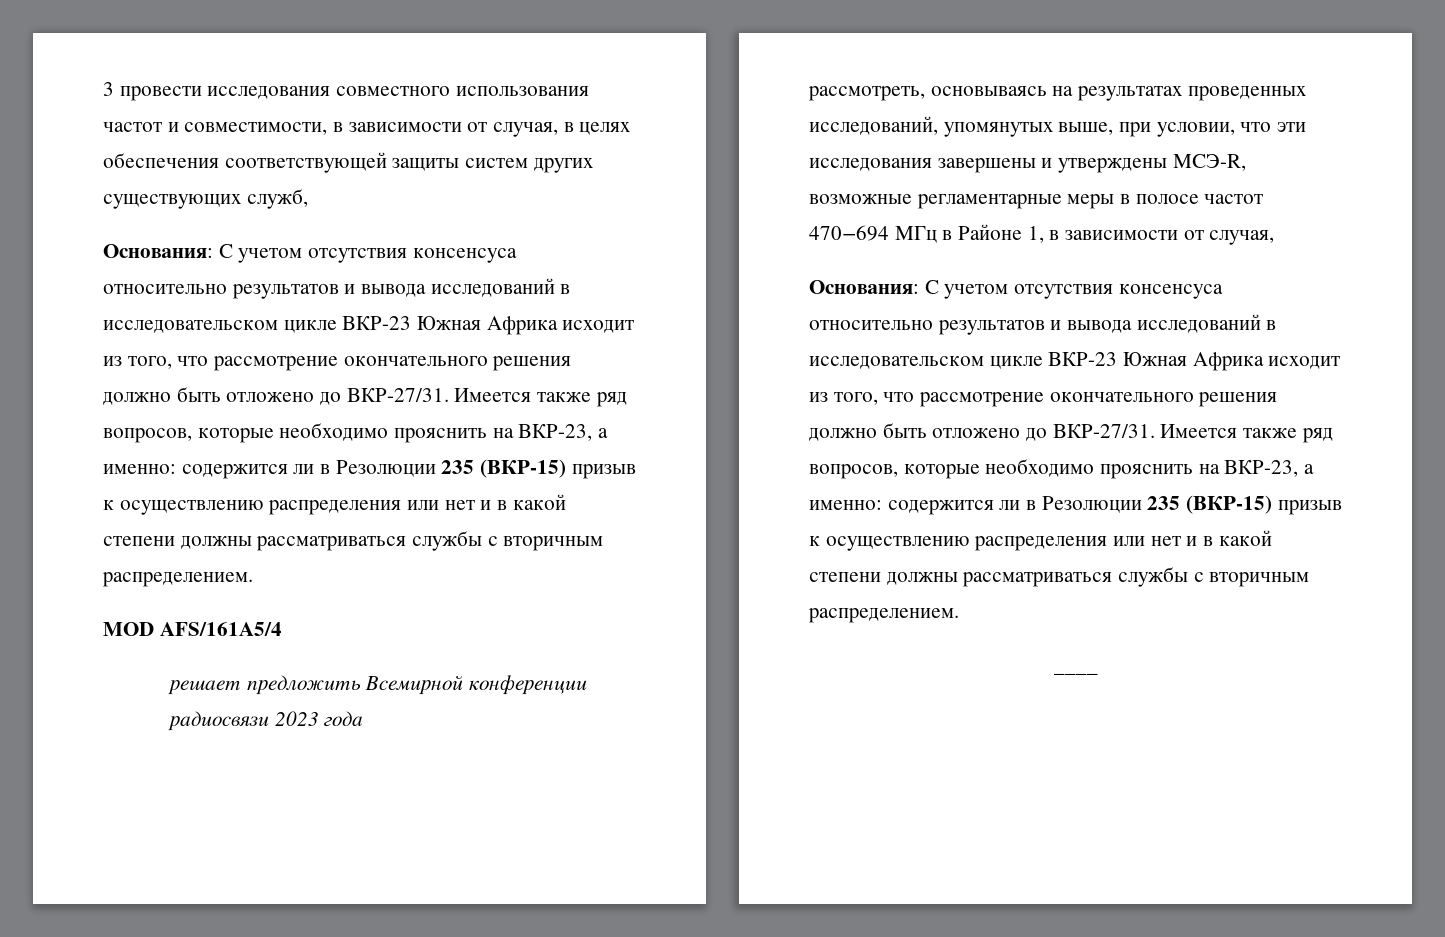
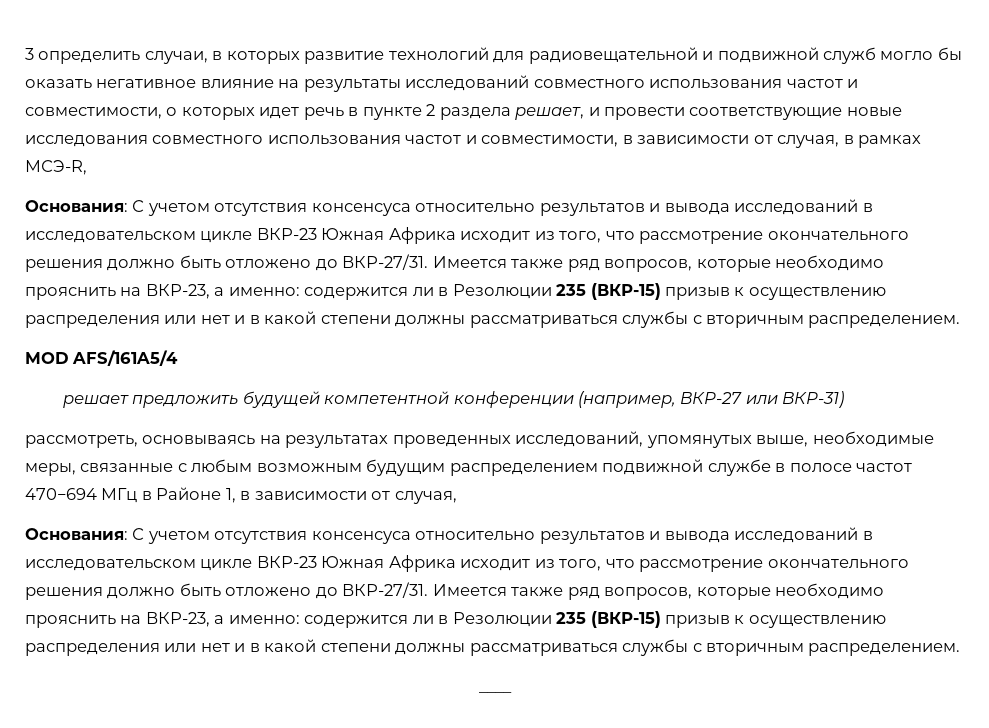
[119,86,202,101] провести -> [38,47,962,64] [25,75,859,92] [25,104,902,120] определить случаи, в которых развитие технологий для радиовещательной и подвижной служб могло бы оказать негативное влияние на результаты исследований совместного использования частот и совместимости, о которых идет речь в пункте 2 раздела решает, и провести соответствующие новые
[579,122,631,135] [103,152,593,173] [103,189,308,209] целях обеспечения соответствующей защиты систем других существующих служб, -> [858,135,922,148] [25,160,87,175] рамках МСЭ-R,
[365,675,587,695] [167,711,364,731] Всемирной конференции радиосвязи 2023 года -> [242,391,845,408] будущей компетентной конференции (например, ВКР-27 или ВКР-31)
[1119,122,1307,137] [809,154,1246,173] [809,194,1115,209] при условии, что эти исследования завершены и утверждены МСЭ-R, возможные регламентарные меры -> [812,431,934,447] [25,459,771,476] необходимые меры, связанные с любым возможным будущим распределением подвижной службе

